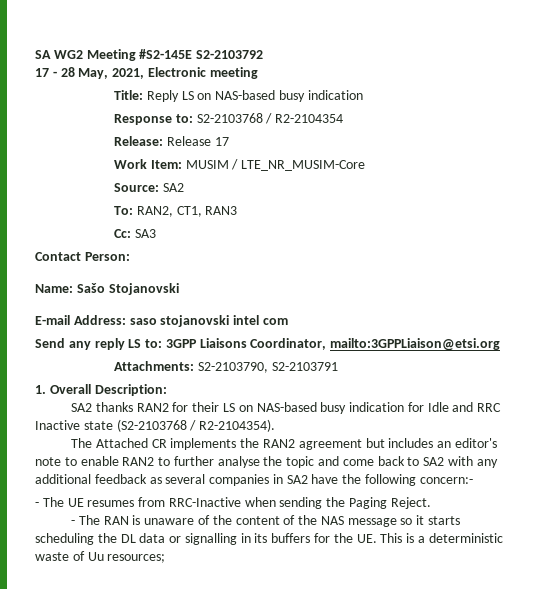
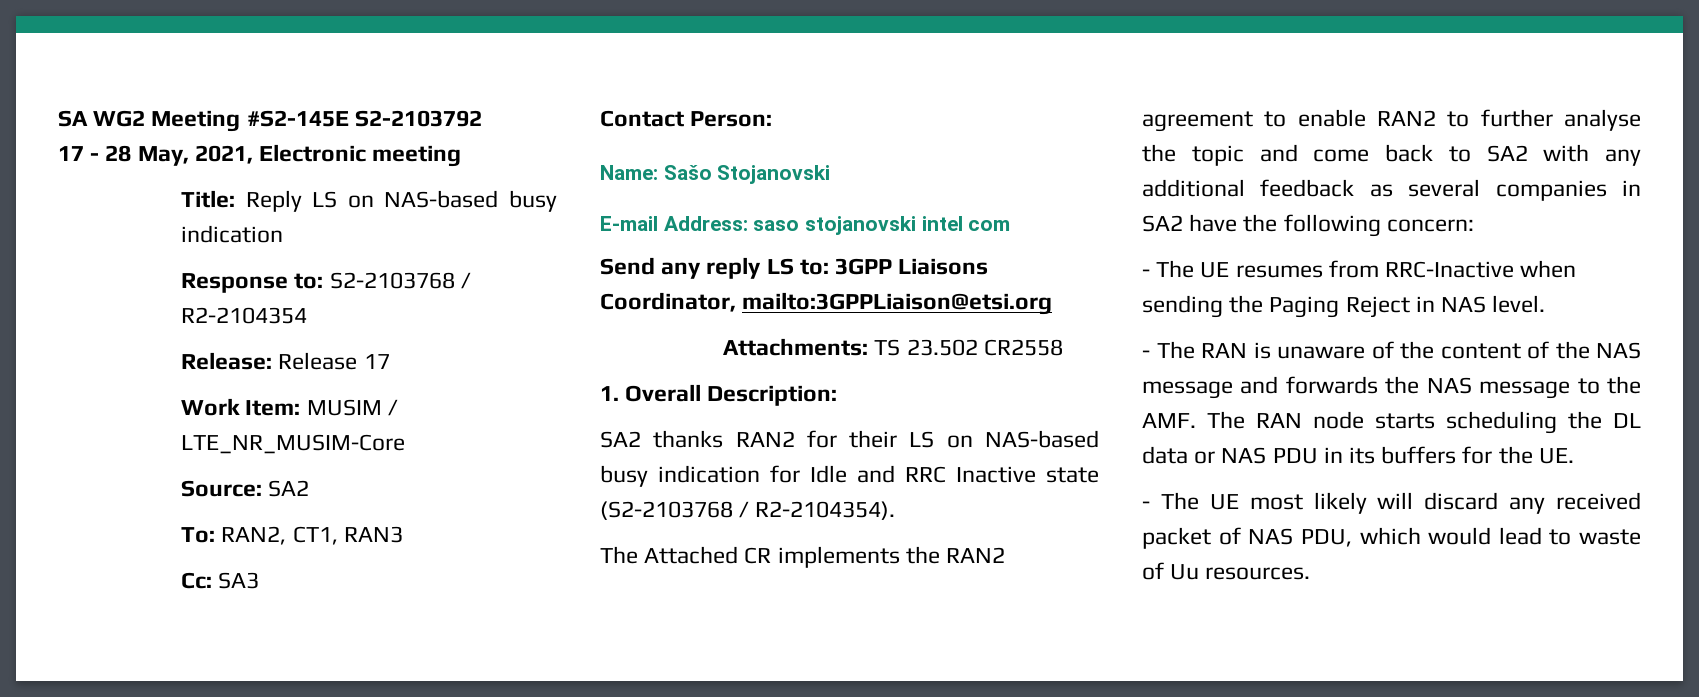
[197,362,338,373] S2-2103790, S2-2103791 -> [874,339,1063,356] TS 23.502 CR2558
[365,438,497,448] [35,457,61,466] but includes an editor's note -> (1253, 121) none
[419,477,473,484] concern:- -> [1386,219,1474,232] concern:
[390,497,431,509] Reject. -> [1345,295,1546,318] Reject in NAS level.
[400,515,425,525] so it -> [1240,376,1641,399] [1142,411,1364,429] and forwards the NAS message to the AMF. The RAN node
[184,533,237,545] signalling -> [1221,447,1318,464] NAS PDU
[380,533,503,543] This is a deterministic -> [1142,492,1641,514] [1142,527,1572,549] // - The UE most likely will discard any received packet of NAS PDU, which would lead to
[107,554,166,563] resources; -> [1205,567,1311,580] resources.

